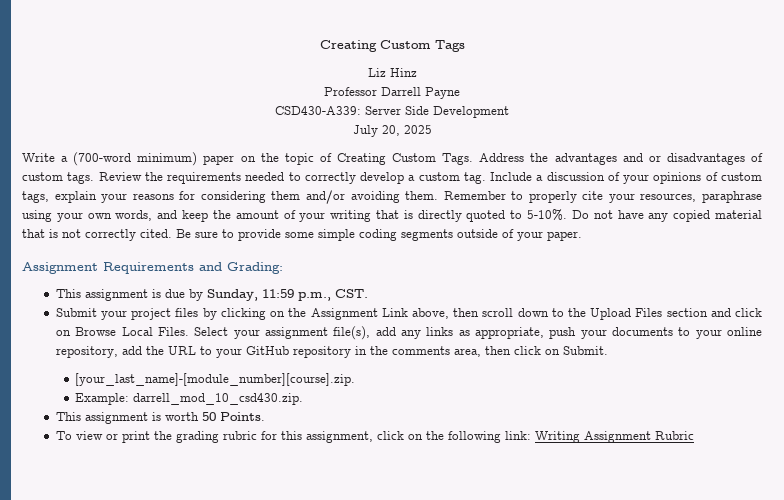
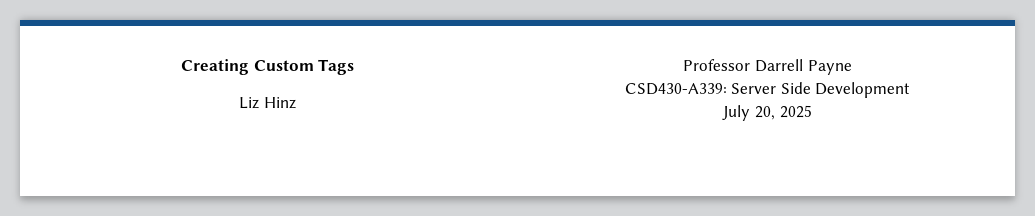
[22,152,763,166] [22,172,763,184] [22,190,762,204] [22,209,763,222] [22,229,582,241] [22,262,283,274] [55,289,368,301] [55,308,763,320] [55,326,762,340] [55,346,608,358] [75,373,356,386] [75,393,304,405] [55,412,265,424] [55,431,694,443] // Write a (700-word minimum) paper on the topic of Creating Custom Tags. Address the advantages and or disadvantages of custom tags. Review the requirements needed to correctly develop a custom tag. Include a discussion of your opinions of custom tags, explain your reasons for considering them and/or avoiding them. Remember to properly cite your resources, paraphrase using your own words, and keep the amount of your writing that is directly quoted to 5-10%. Do not have any copied material that is not correctly cited. Be sure to provide some simple coding segments outside of your paper. // Assignment Requirements and Grading: // This assignment is due by Sunday, 11:59 p.m., CST. // Submit your project files by clicking on the Assignment Link above, then scroll down to the Upload Files section and click on Browse Local Files. Select your assignment file(s), add any links as appropriate, push your documents to your online repository, add the URL to your GitHub repository in the comments area, then click on Submit. // [your_last_name]-[module_number][course].zip. // Example: darrell_mod_10_csd430.zip. // This assignment is worth 50 Points. // To view or print the grading rubric for this assignment, click on the following link: Writing Assignment Rubric -> (812, 111) none

